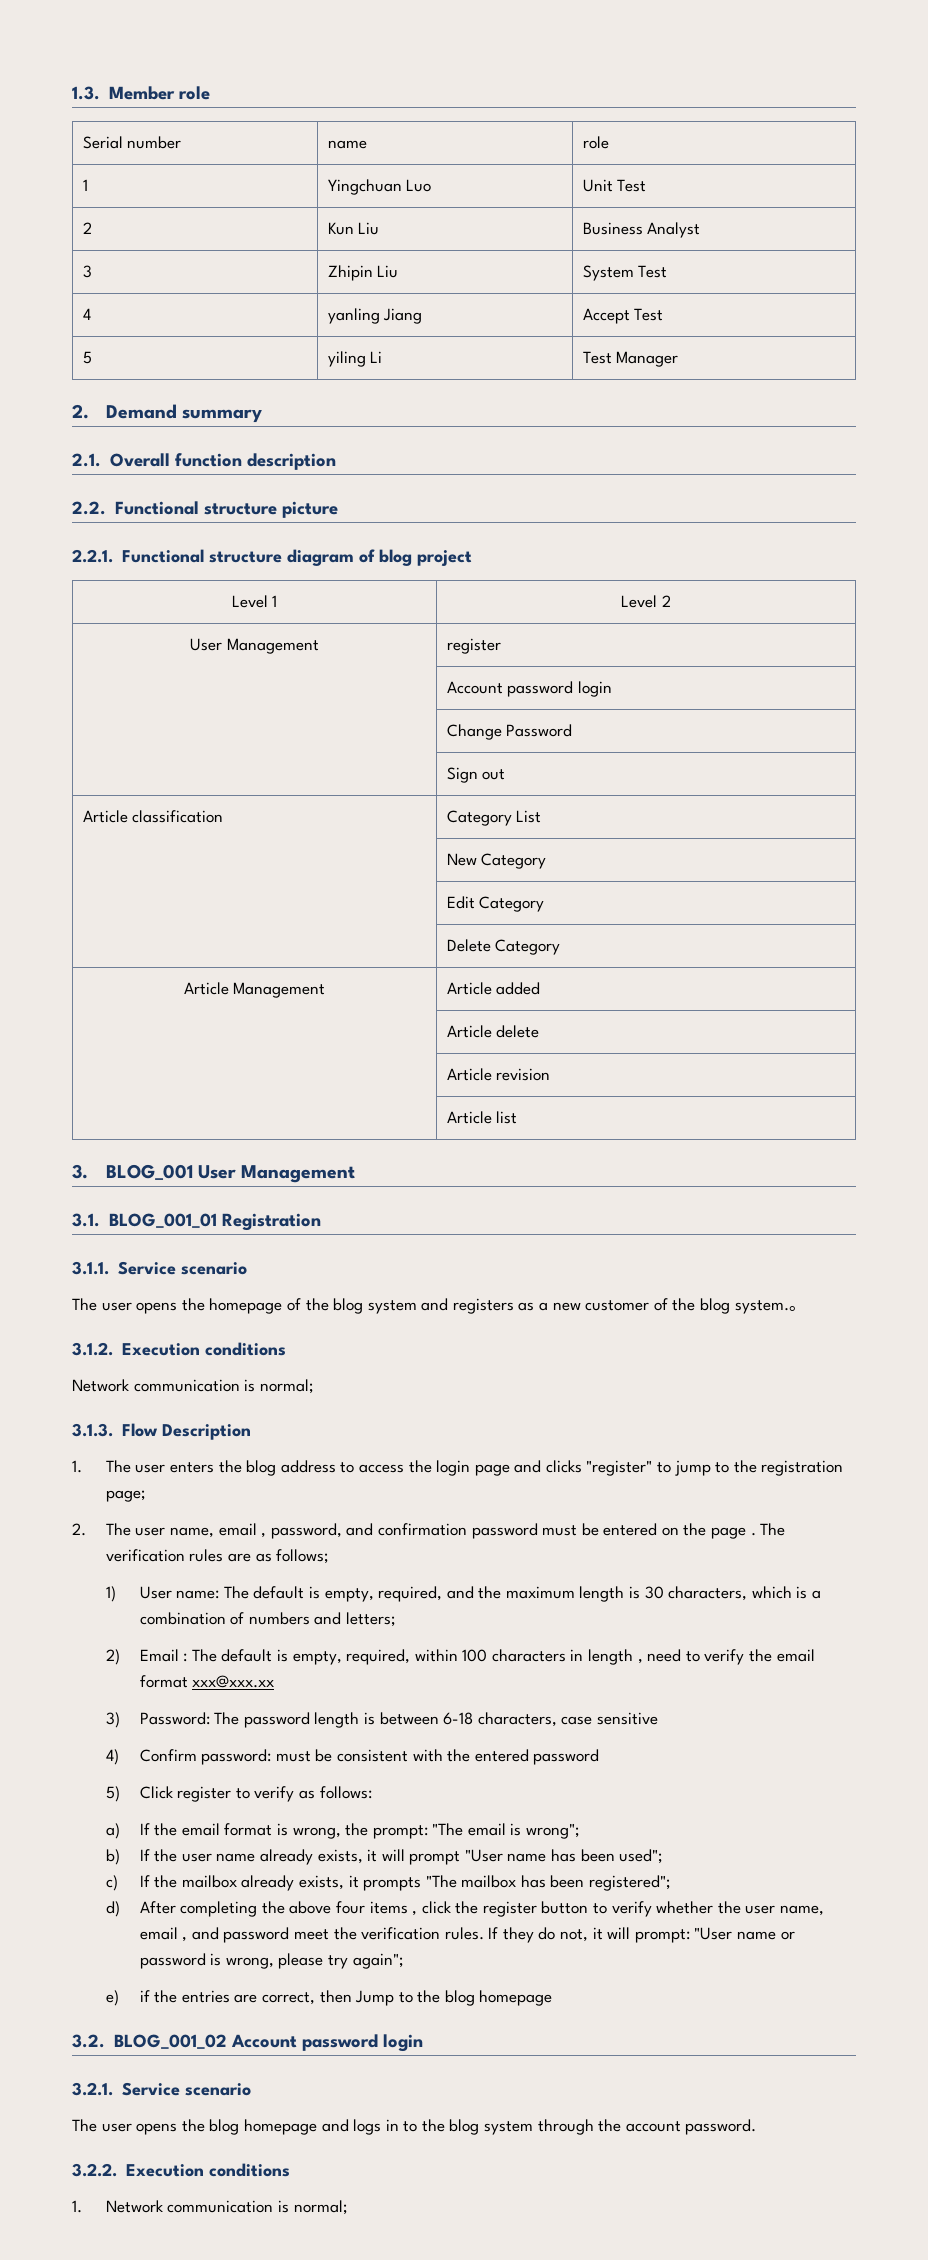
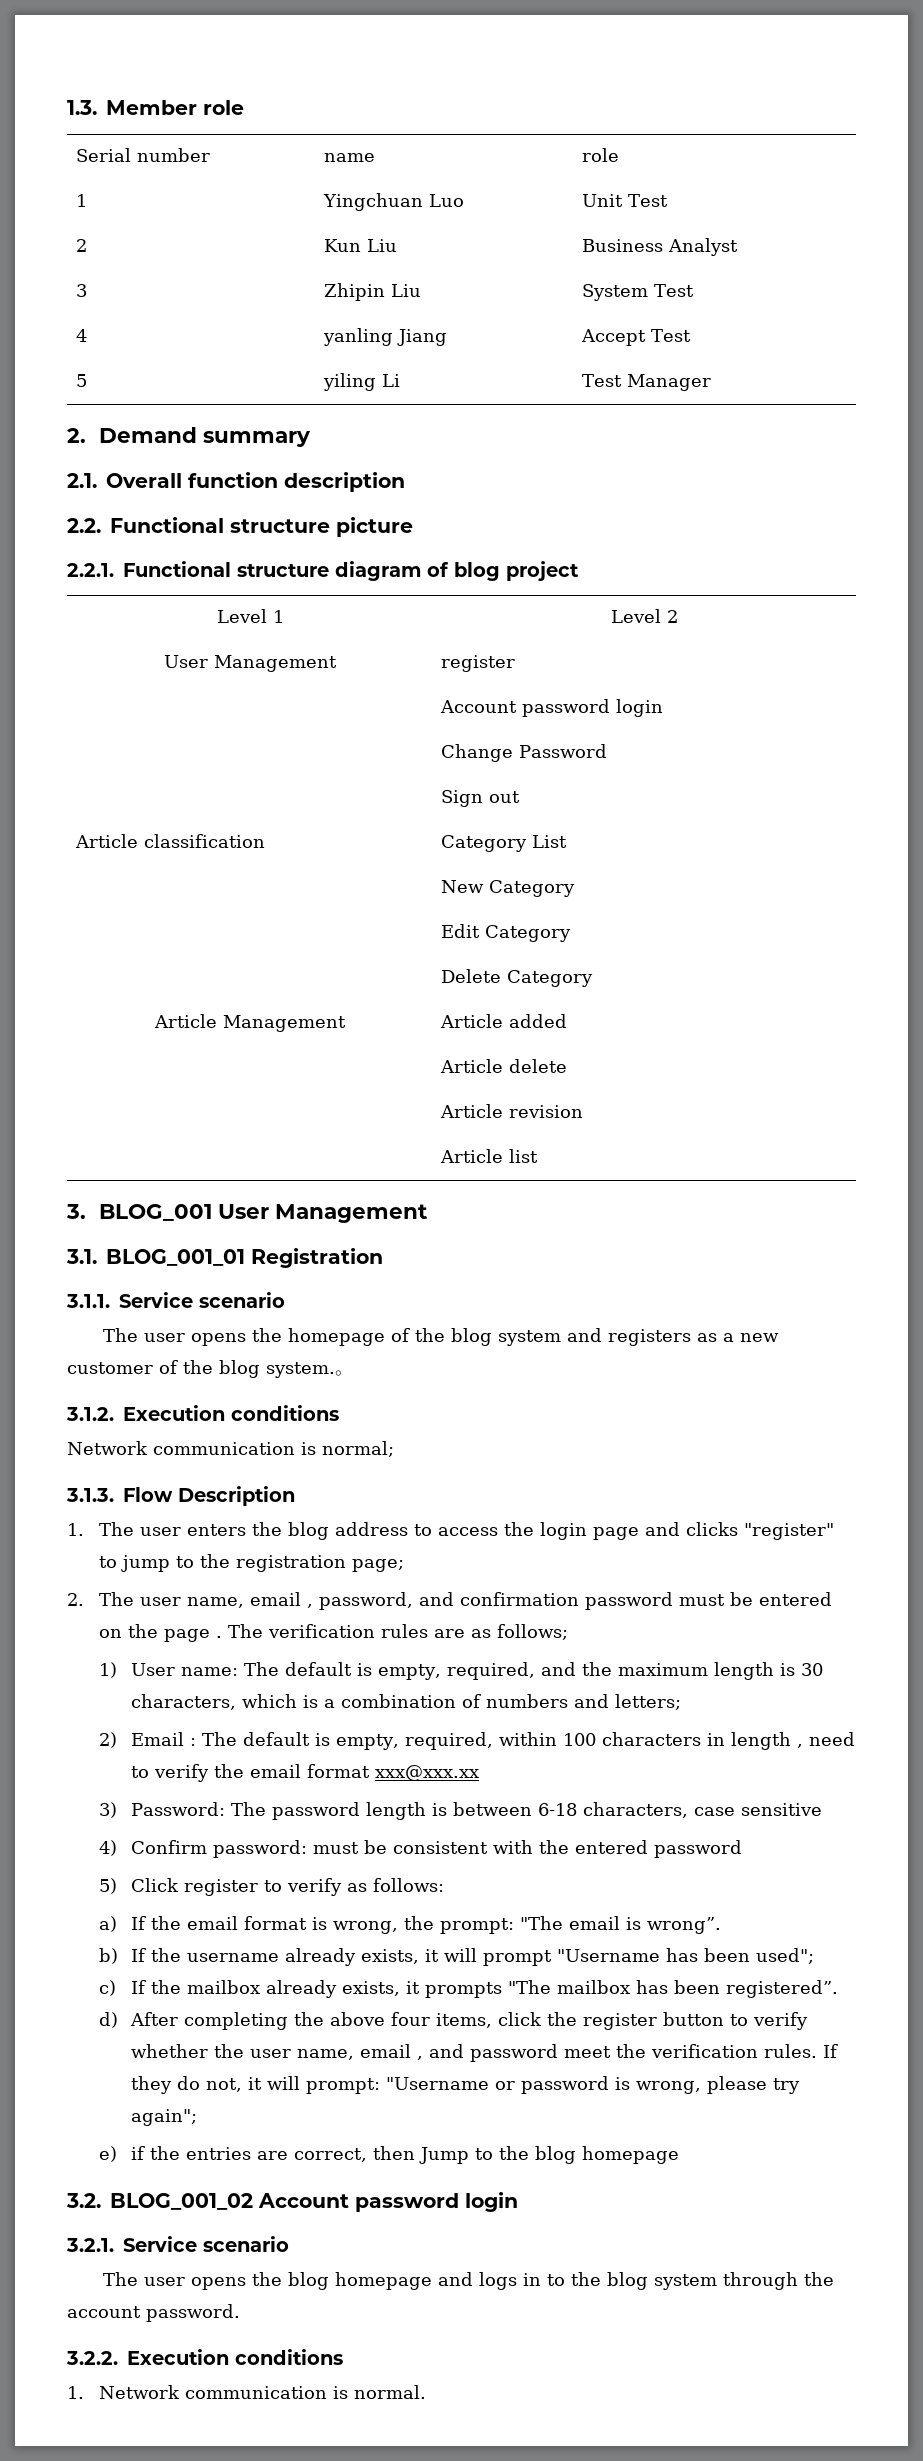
[526,1823,581,1839] wrong"; -> [646,1917,721,1934] wrong”.
[181,1853,256,1862] user name -> [186,1953,279,1962] username
[464,1849,547,1862] "User name -> [556,1949,660,1962] "Username
[589,1875,672,1891] registered"; -> [725,1980,838,1998] registered”.
[369,1901,418,1916] items , -> [435,2013,492,2028] items,
[694,1927,777,1940] "User name -> [385,2077,489,2090] "Username
[293,2200,348,2215] normal; -> [353,2385,426,2399] normal.

